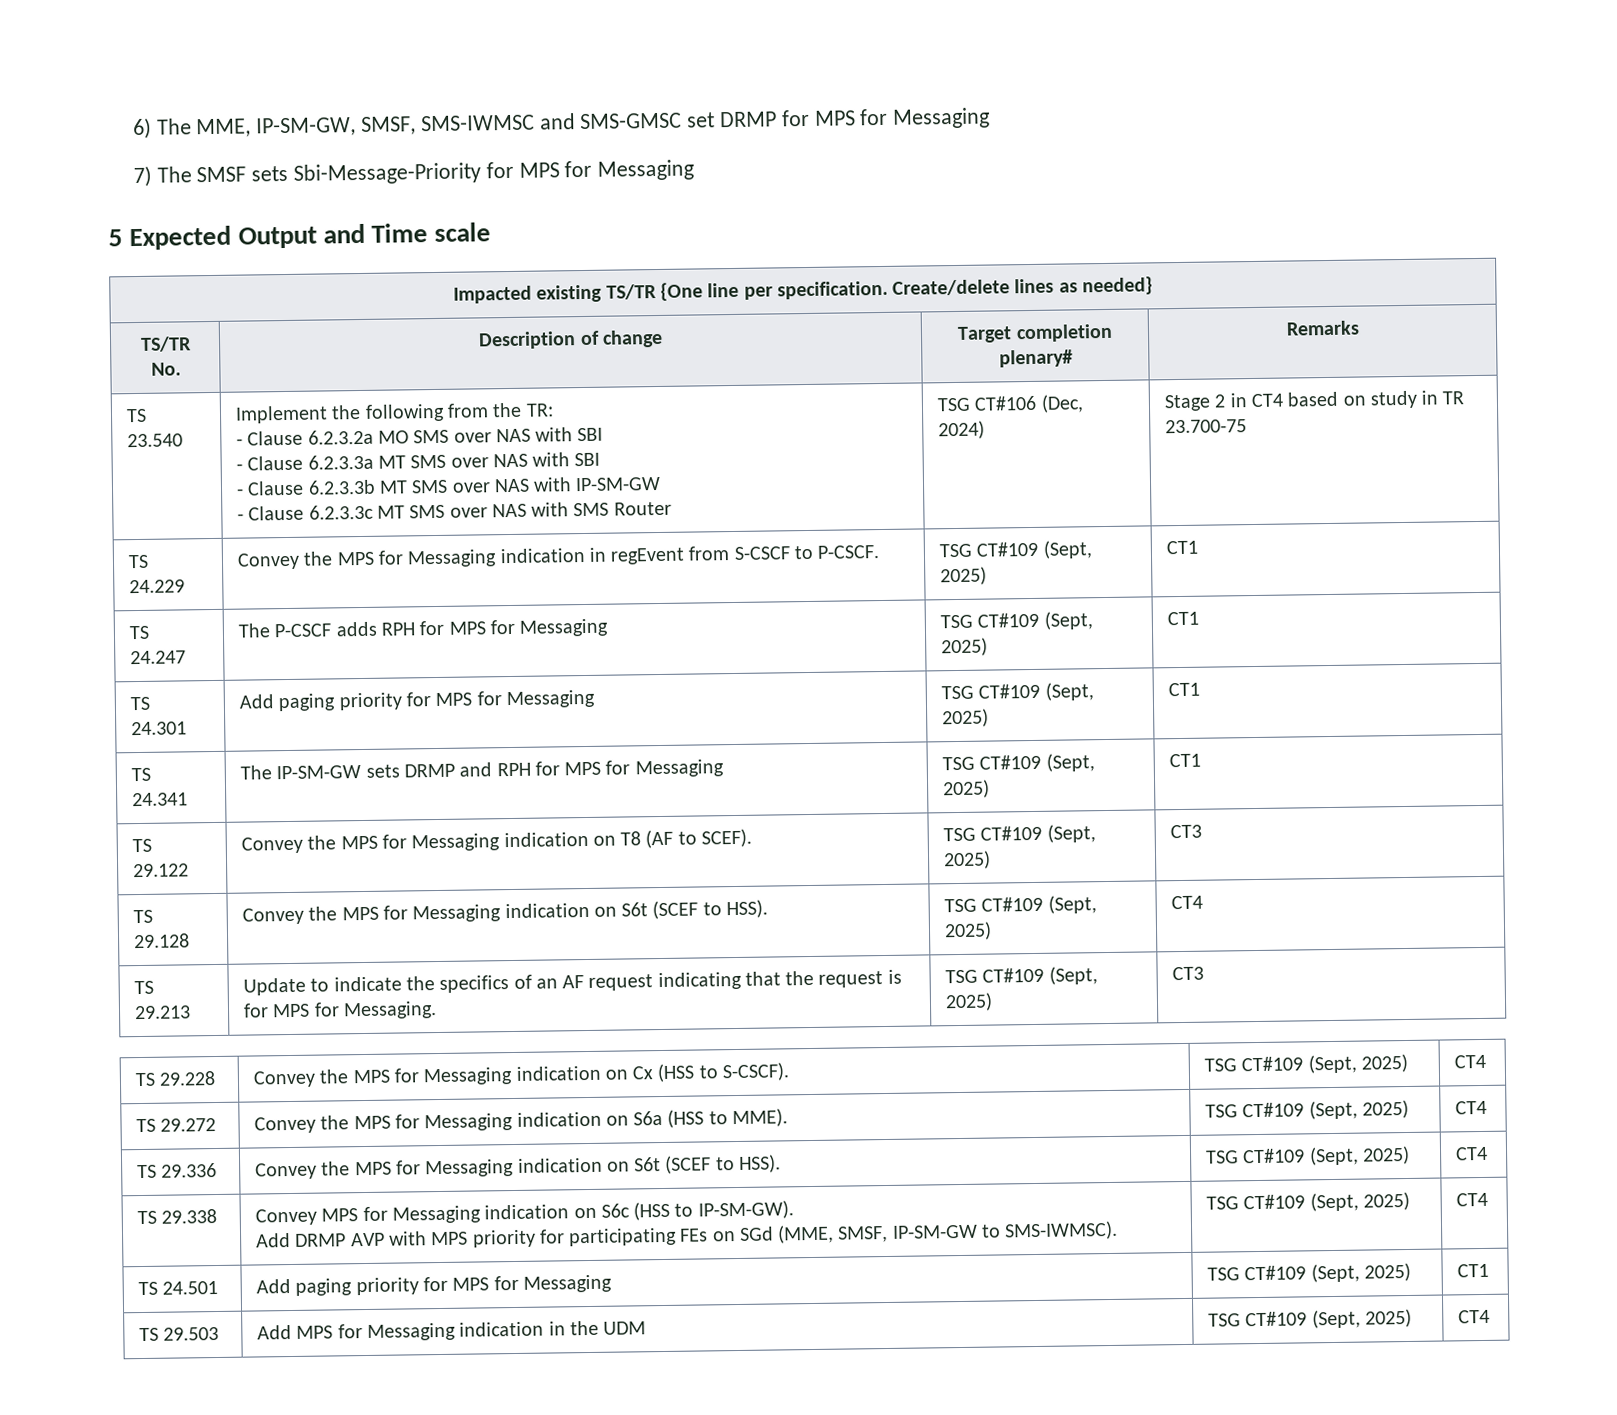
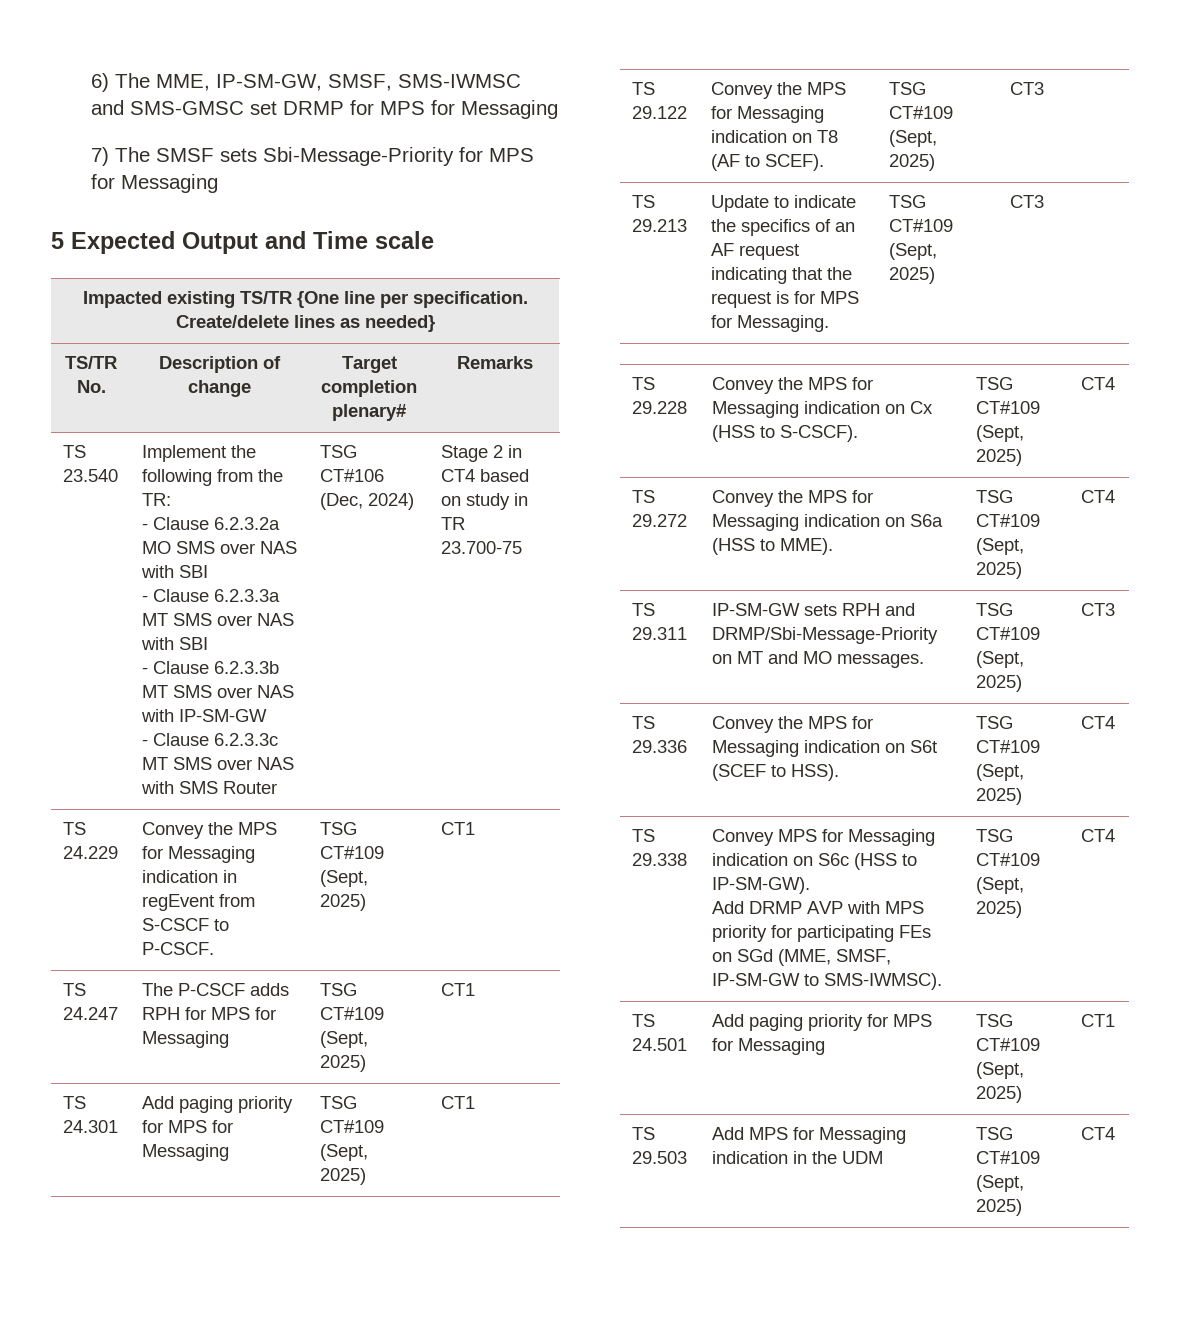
[131,767,152,782] [132,792,189,807] [240,759,724,780] [942,753,1095,772] [942,779,991,799] [1169,753,1202,768] // TS 24.341 | The IP-SM-GW sets DRMP and RPH for MPS for Messaging | TSG CT#109 (Sept, 2025) | CT1 -> (475, 1102) none
[133,909,154,924] [133,933,191,949] [242,899,768,925] [944,895,1097,914] [944,921,993,941] [1171,895,1204,910] // TS 29.128 | Convey the MPS for Messaging indication on S6t (SCEF to HSS). | TSG CT#109 (Sept, 2025) | CT4 -> (1044, 88) none
(1488, 1107) none -> [631,603,655,616] [631,627,687,640] [711,603,915,616] [711,627,938,644] [711,651,924,668] [975,603,1013,616] [975,627,1040,640] [975,651,1024,668] [975,675,1022,692] [1080,603,1115,616] // TS 29.311 | IP-SM-GW sets RPH and DRMP/Sbi-Message-Priority on MT and MO messages. | TSG CT#109 (Sept, 2025) | CT3

